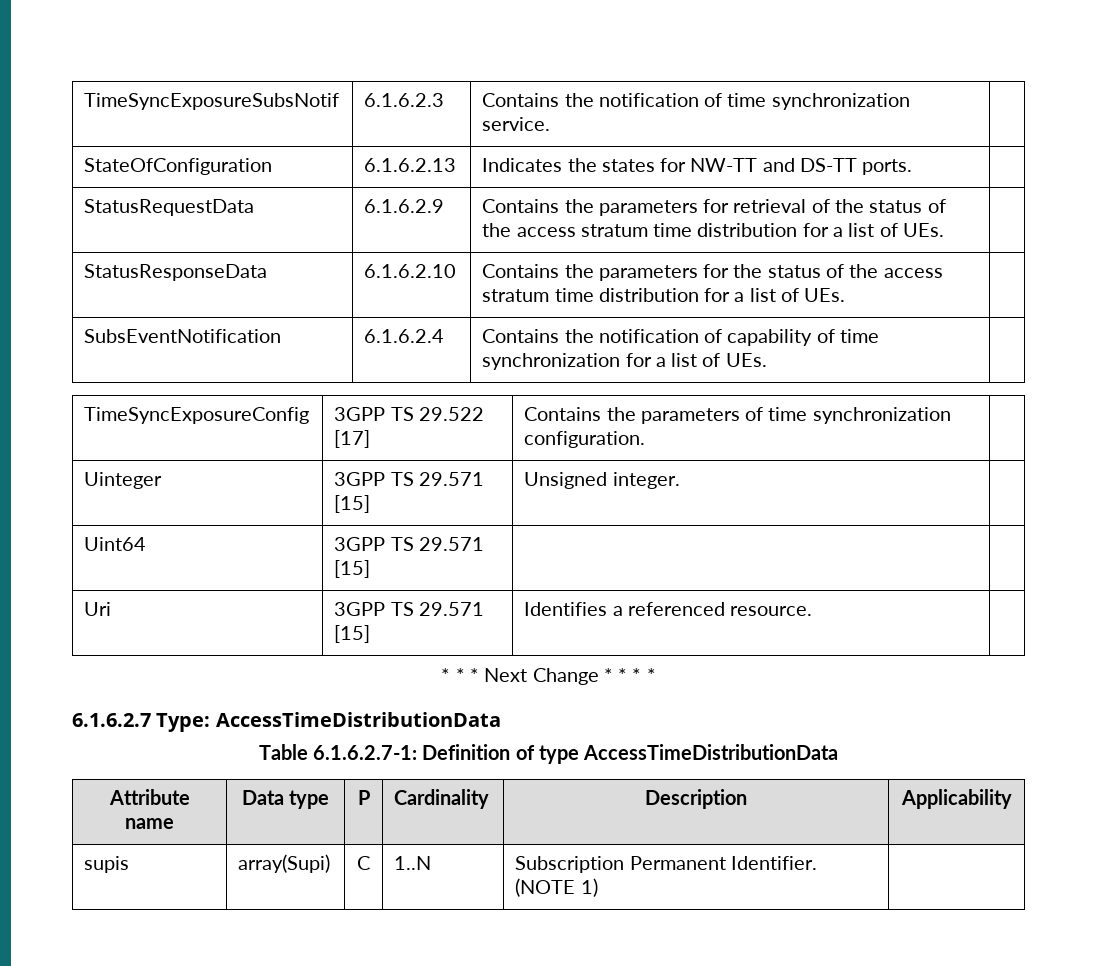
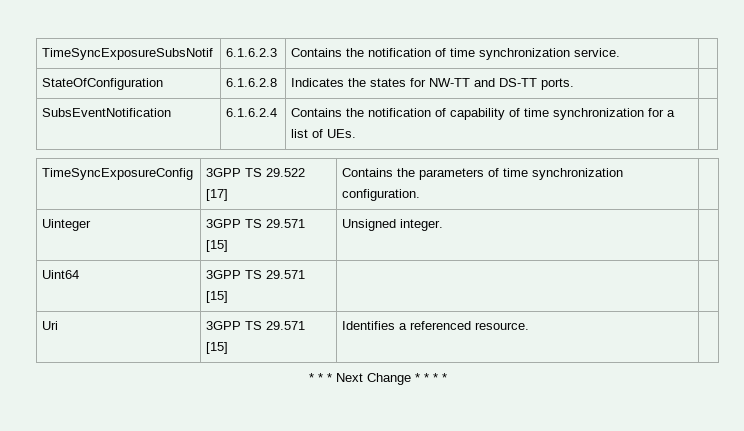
[364,158,457,172] 6.1.6.2.13 -> [226,78,278,87] 6.1.6.2.8
[84,199,255,216] [364,199,445,213] [482,199,946,216] [482,223,944,237] [84,264,268,281] [364,264,457,278] [482,264,943,281] [482,288,846,302] // StatusRequestData | 6.1.6.2.9 | Contains the parameters for retrieval of the status of the access stratum time distribution for a list of UEs. | // StatusResponseData | 6.1.6.2.10 | Contains the parameters for the status of the access stratum time distribution for a list of UEs. | -> (575, 84) none
[72,712,501,732] [258,744,839,764] [108,789,190,805] [125,818,174,829] [241,790,330,809] [357,790,370,805] [394,789,490,809] [644,789,747,809] [900,789,1012,809] [84,856,130,873] [238,854,331,873] [357,856,370,870] [394,856,432,870] [515,856,817,873] [515,878,598,897] // 6.1.6.2.7 Type: AccessTimeDistributionData // Table 6.1.6.2.7-1: Definition of type AccessTimeDistributionData // Attribute name | Data type | P | Cardinality | Description | Applicability // supis | array(Supi) | C | 1..N | Subscription Permanent Identifier. (NOTE 1) | -> (447, 377) none

